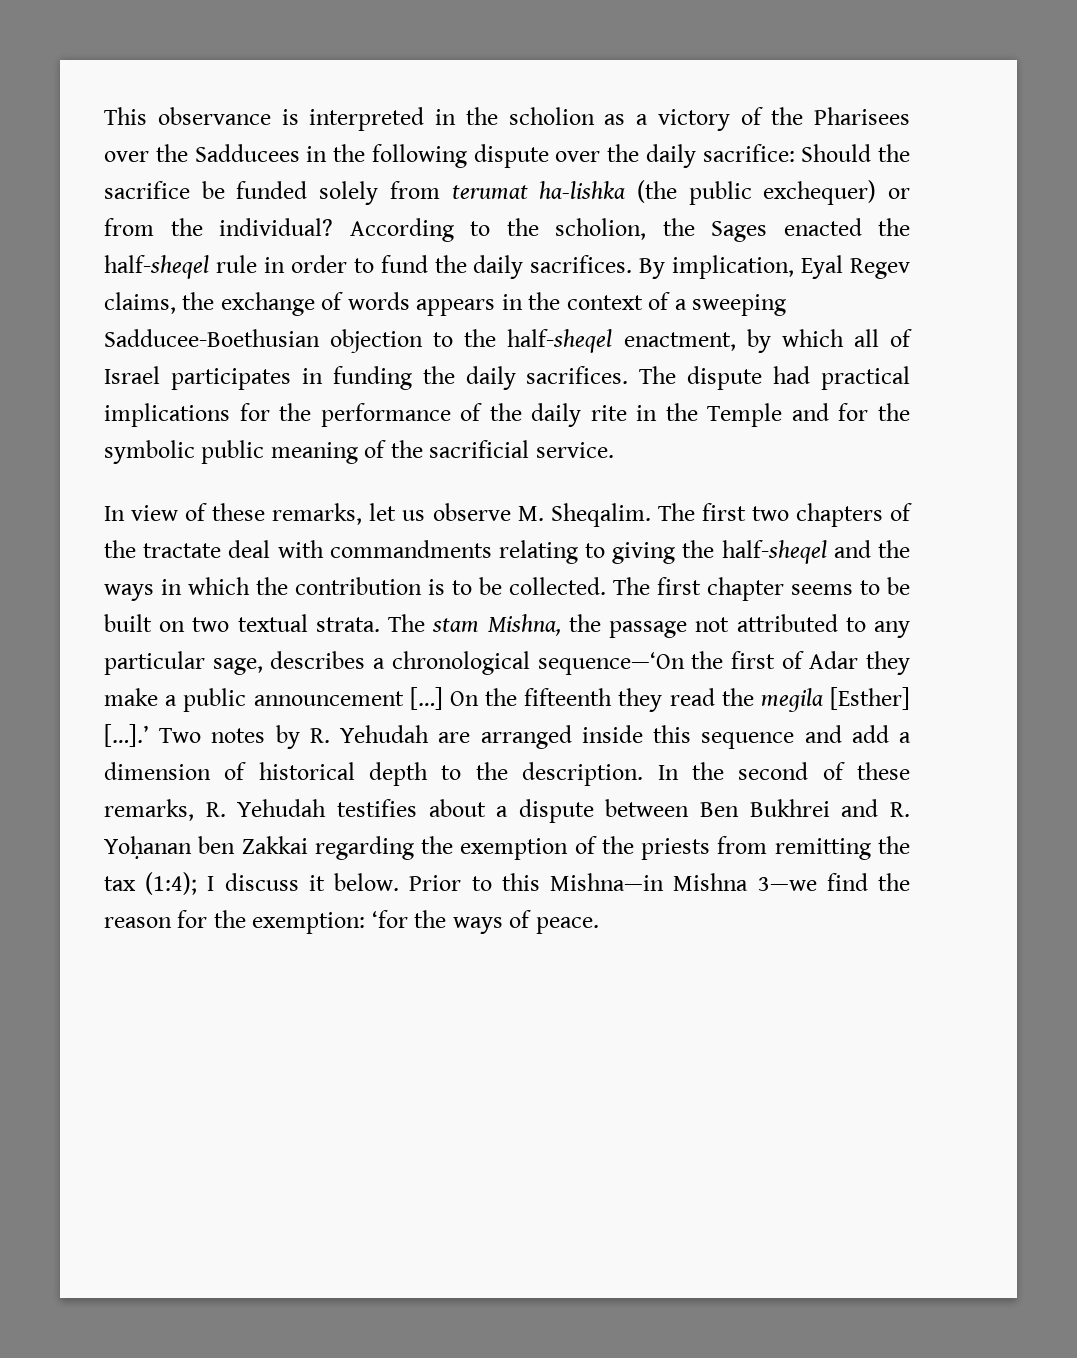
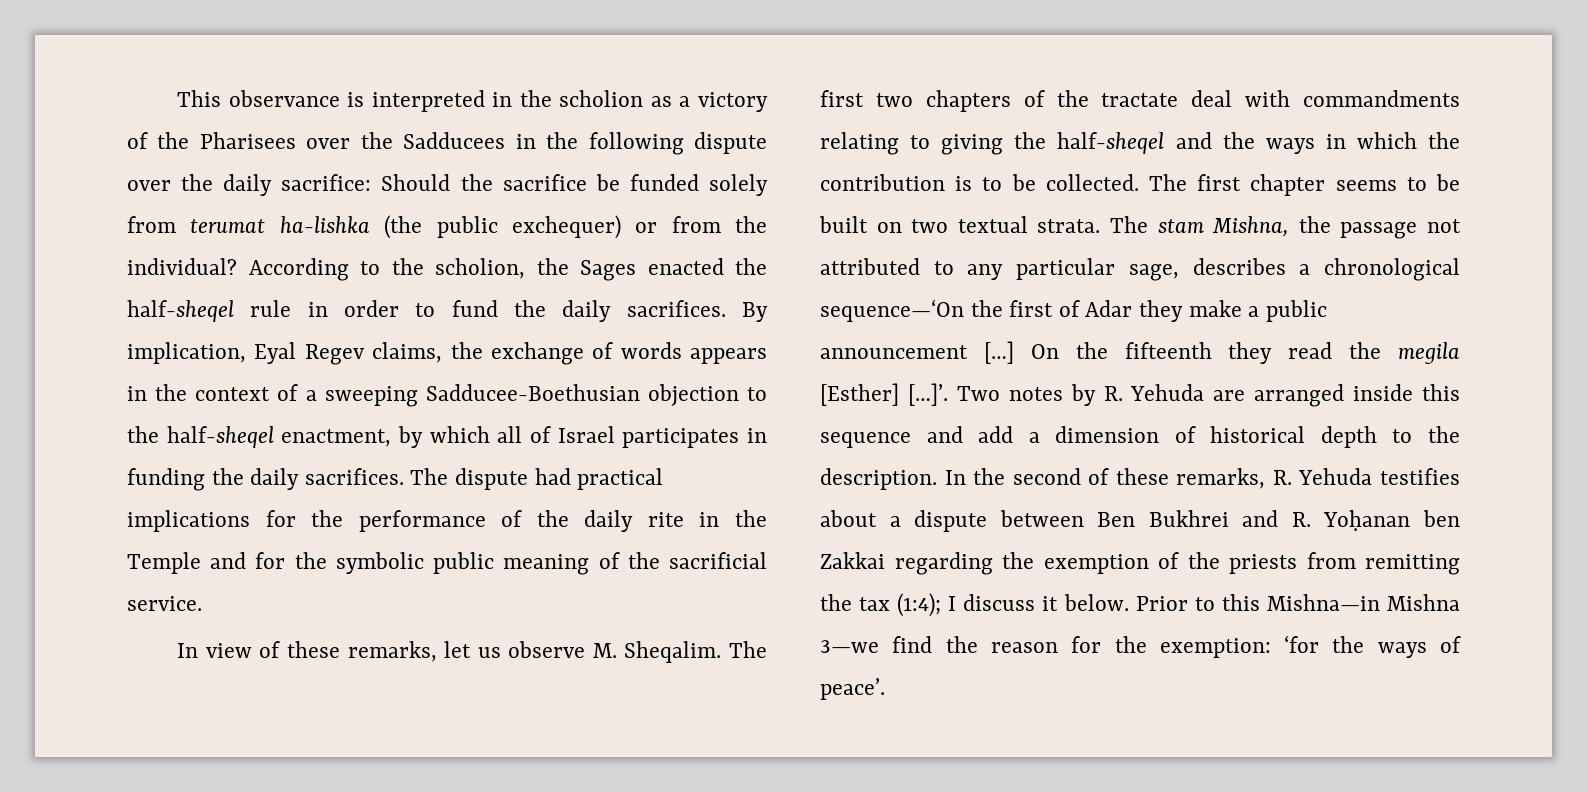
[104,724,149,747] […].’ -> [907,383,948,406] […]’.
[340,725,430,743] Yehudah -> [1130,384,1205,401] Yehuda
[237,799,327,817] Yehudah -> [1298,468,1373,485] Yehuda
[535,917,599,934] peace. -> [820,678,885,700] peace’.

